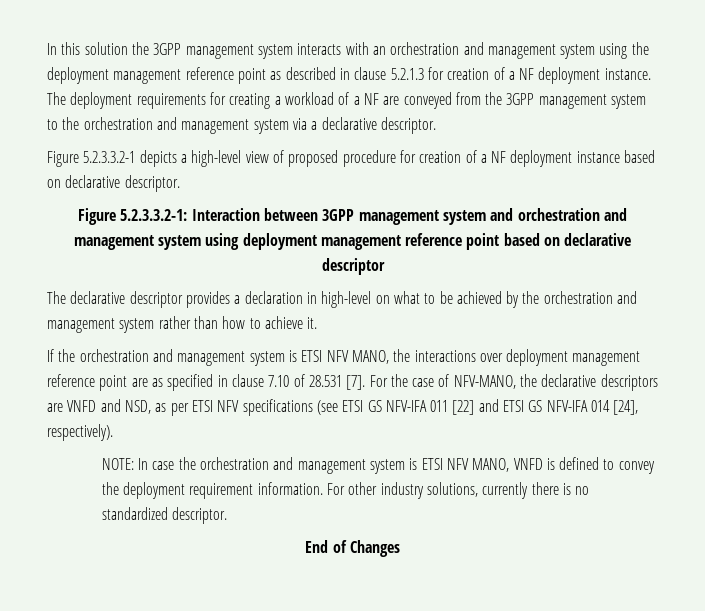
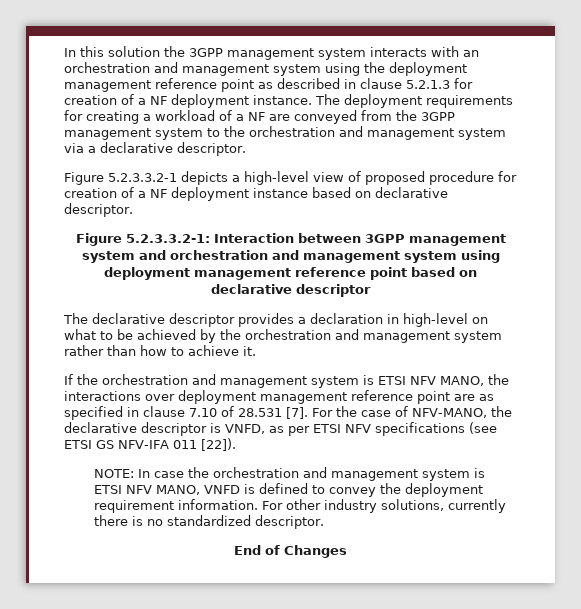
[600,374,658,391] [47,399,151,414] descriptors are VNFD and NSD, -> [141,422,265,436] descriptor is VNFD,
[452,399,639,415] [47,424,113,441] [22] and ETSI GS NFV-IFA 014 [24], respectively). -> [200,438,236,451] [22]).

